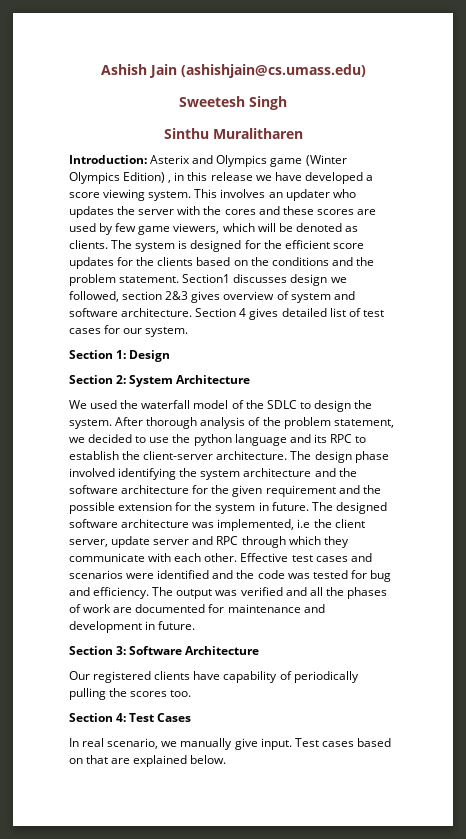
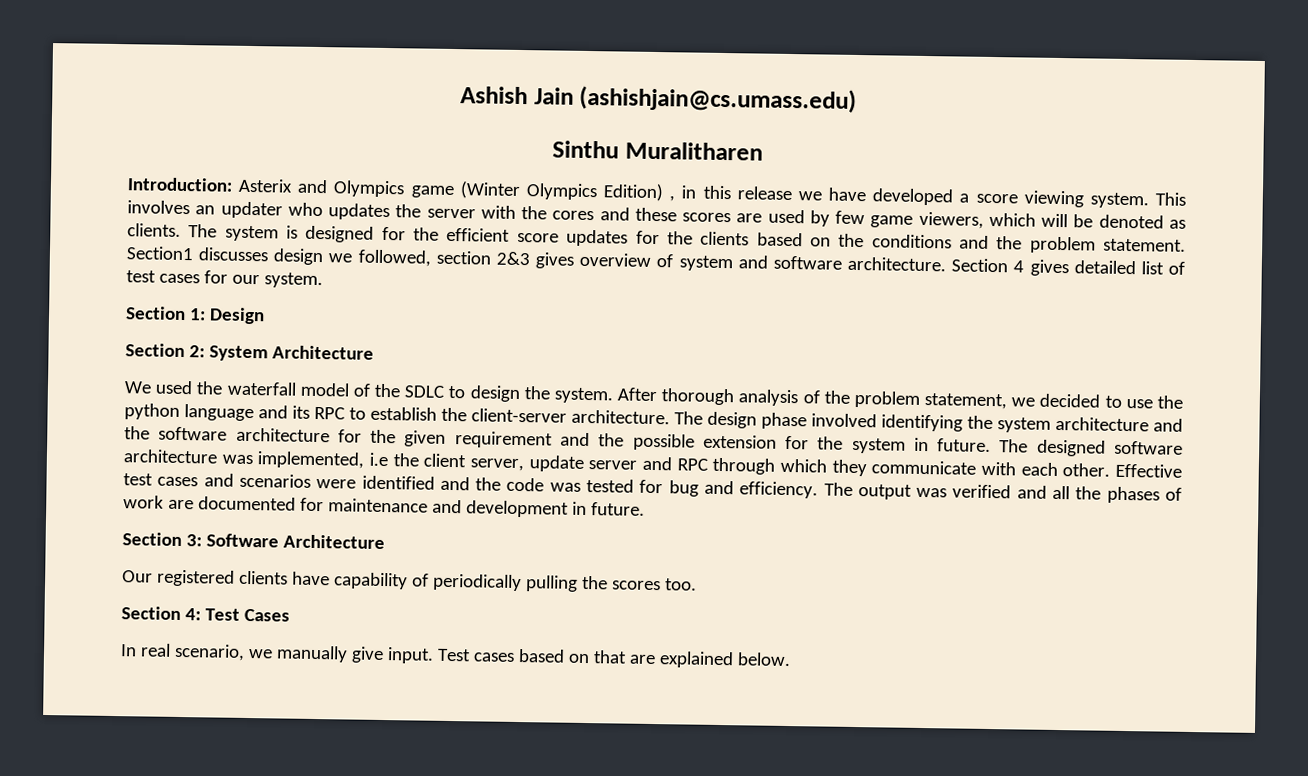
[179,96,287,110] // Sweetesh Singh -> (858, 99) none

